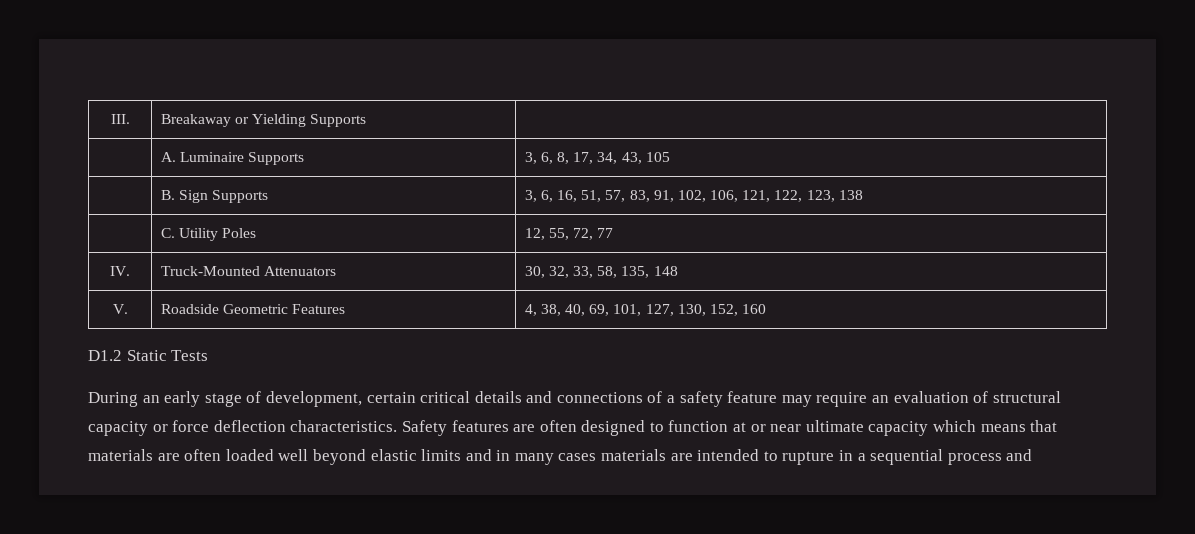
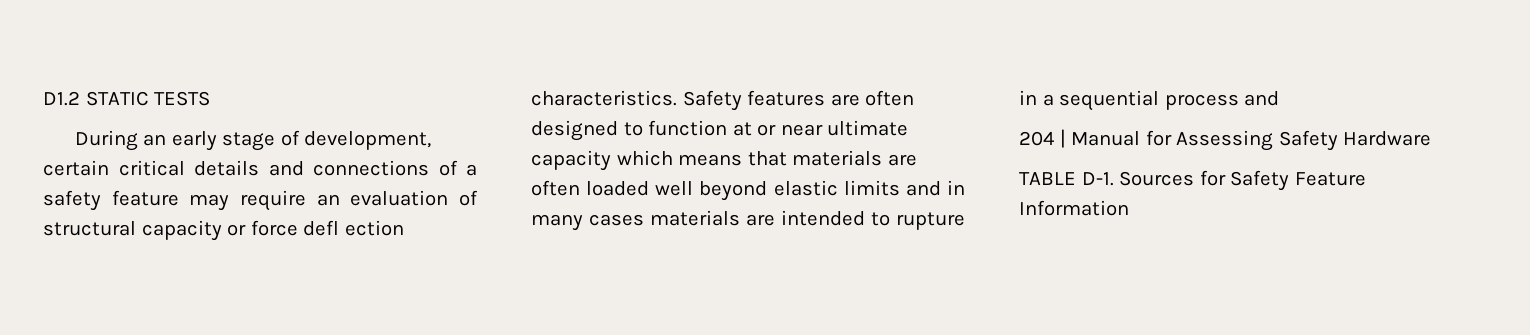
[110,114,130,124] [160,114,367,127] [160,152,304,165] [524,152,670,164] [160,190,268,203] [524,190,863,202] [160,228,256,241] [524,228,614,240] [110,266,130,276] [160,266,336,276] [524,266,678,278] [112,304,128,314] [160,304,345,314] [524,304,767,316] [88,350,209,361] III. | Breakaway or Yielding Supports | // | A. Luminaire Supports | 3, 6, 8, 17, 34, 43, 105 // | B. Sign Supports | 3, 6, 16, 51, 57, 83, 91, 102, 106, 121, 122, 123, 138 // | C. Utility Poles | 12, 55, 72, 77 // IV. | Truck-Mounted Attenuators | 30, 32, 33, 58, 135, 148 // V. | Roadside Geometric Features | 4, 38, 40, 69, 101, 127, 130, 152, 160 // D1.2 Static Tests -> [43,91,211,106] D1.2 STATIC TESTS
[213,420,286,432] deflection -> [303,220,404,236] defl ection
(1033, 455) none -> [1019,129,1432,151] [1019,170,1366,191] [1019,200,1129,216] // 204 | Manual for Assessing Safety Hardware // TABLE D-1. Sources for Safety Feature Information

